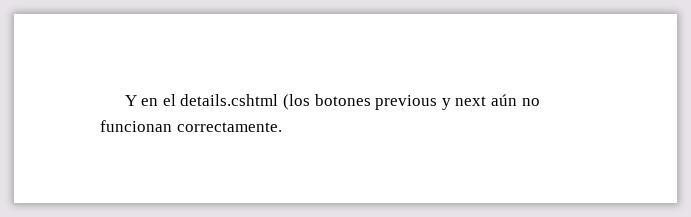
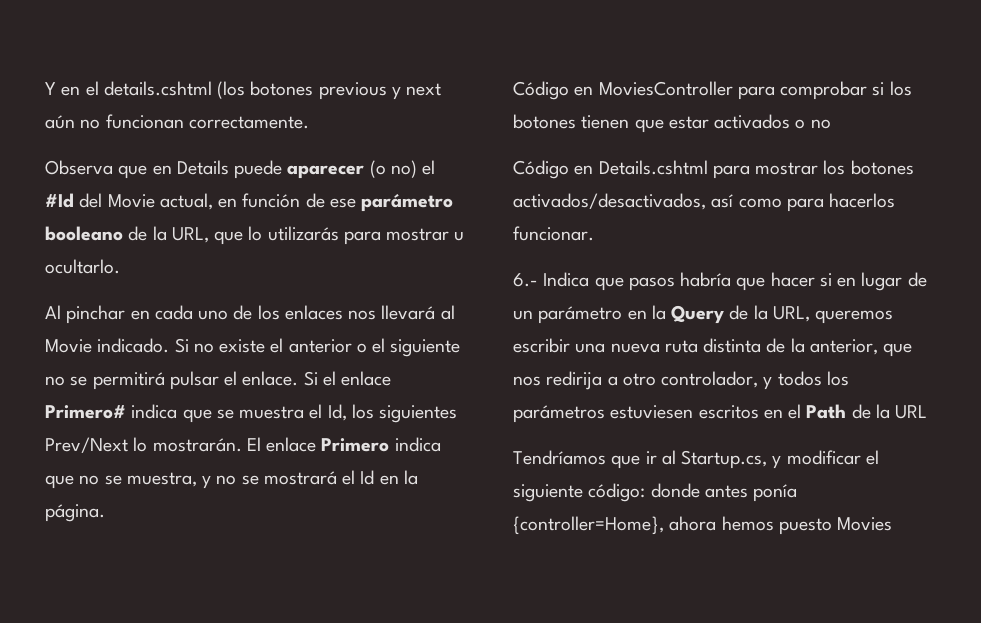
(282, 127) none -> [45,160,436,179] [45,193,454,212] [45,226,465,245] [45,259,120,274] [45,305,455,324] [45,338,461,357] [45,371,392,390] [45,404,458,423] [45,437,441,453] [45,470,418,489] [45,504,105,522] [513,81,912,100] [513,114,831,133] [513,160,914,179] [513,193,896,212] [513,226,594,241] [513,272,927,291] [513,305,894,324] [513,338,913,357] [513,371,849,390] [513,404,928,423] [513,450,879,469] [513,483,798,502] [513,516,893,535] // Observa que en Details puede aparecer (o no) el #Id del Movie actual, en función de ese parámetro booleano de la URL, que lo utilizarás para mostrar u ocultarlo. // Al pinchar en cada uno de los enlaces nos llevará al Movie indicado. Si no existe el anterior o el siguiente no se permitirá pulsar el enlace. Si el enlace Primero# indica que se muestra el Id, los siguientes Prev/Next lo mostrarán. El enlace Primero indica que no se muestra, y no se mostrará el Id en la página. // Código en MoviesController para comprobar si los botones tienen que estar activados o no // Código en Details.cshtml para mostrar los botones activados/desactivados, así como para hacerlos funcionar. // 6.- Indica que pasos habría que hacer si en lugar de un parámetro en la Query de la URL, queremos escribir una nueva ruta distinta de la anterior, que nos redirija a otro controlador, y todos los parámetros estuviesen escritos en el Path de la URL // Tendríamos que ir al Startup.cs, y modificar el siguiente código: donde antes ponía {controller=Home}, ahora hemos puesto Movies

